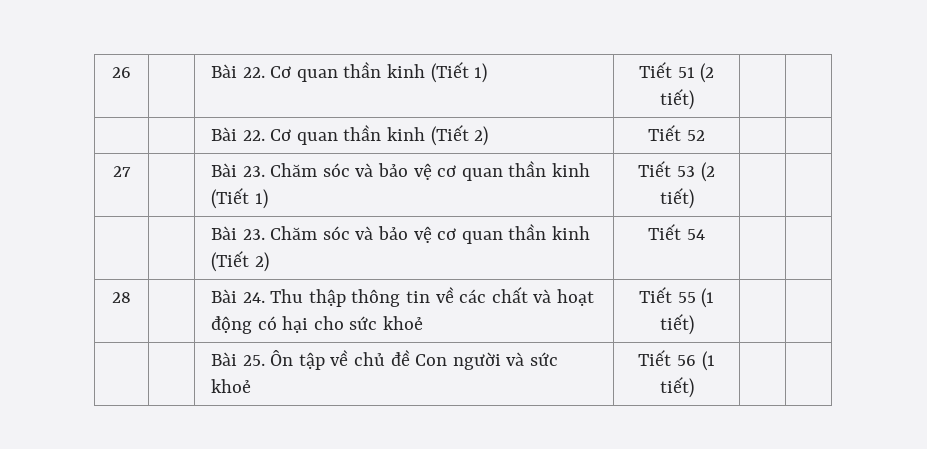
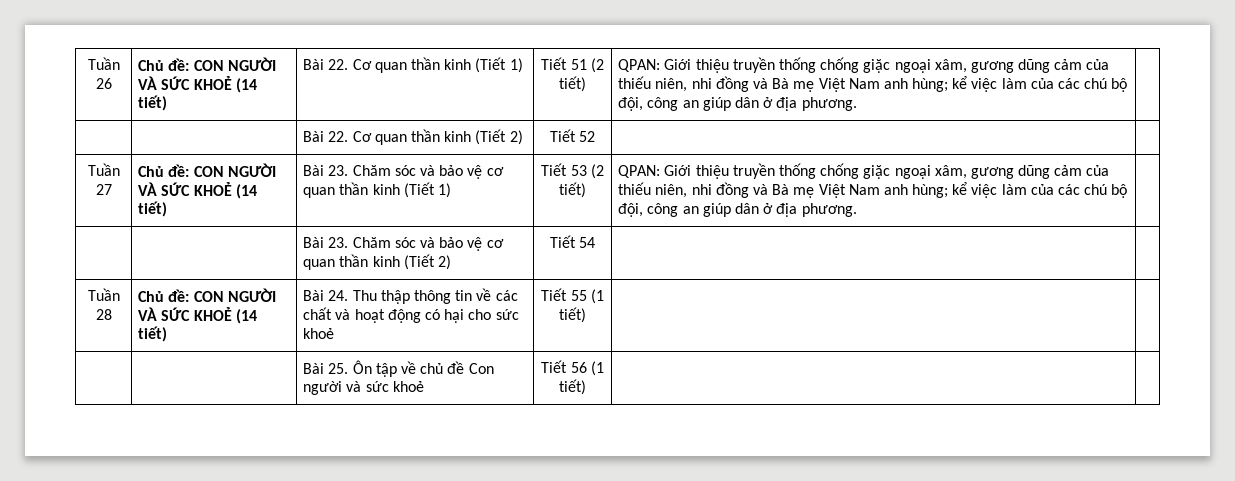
(112, 72) none -> [87,57,120,70] Tuần
(131, 72) none -> [138,57,276,71] [138,76,257,93] [138,95,168,111] Chủ đề: CON NGƯỜI VÀ SỨC KHOẺ (14 tiết)
(694, 99) none -> [618,57,1110,73] [618,76,1128,92] [618,97,857,111] QPAN: Giới thiệu truyền thống chống giặc ngoại xâm, gương dũng cảm của thiếu niên, nhi đồng và Bà mẹ Việt Nam anh hùng; kể việc làm của các chú bộ đội, công an giúp dân ở địa phương.
(705, 135) none -> [87,163,120,176] Tuần
(131, 171) none -> [138,163,276,177] [138,182,257,199] [138,201,168,217] Chủ đề: CON NGƯỜI VÀ SỨC KHOẺ (14 tiết)
(694, 198) none -> [618,163,1110,179] [618,182,1128,198] [618,203,857,217] QPAN: Giới thiệu truyền thống chống giặc ngoại xâm, gương dũng cảm của thiếu niên, nhi đồng và Bà mẹ Việt Nam anh hùng; kể việc làm của các chú bộ đội, công an giúp dân ở địa phương.
(705, 234) none -> [87,288,120,301] Tuần
(131, 297) none -> [138,288,276,302] [138,307,257,324] [138,326,168,342] Chủ đề: CON NGƯỜI VÀ SỨC KHOẺ (14 tiết)

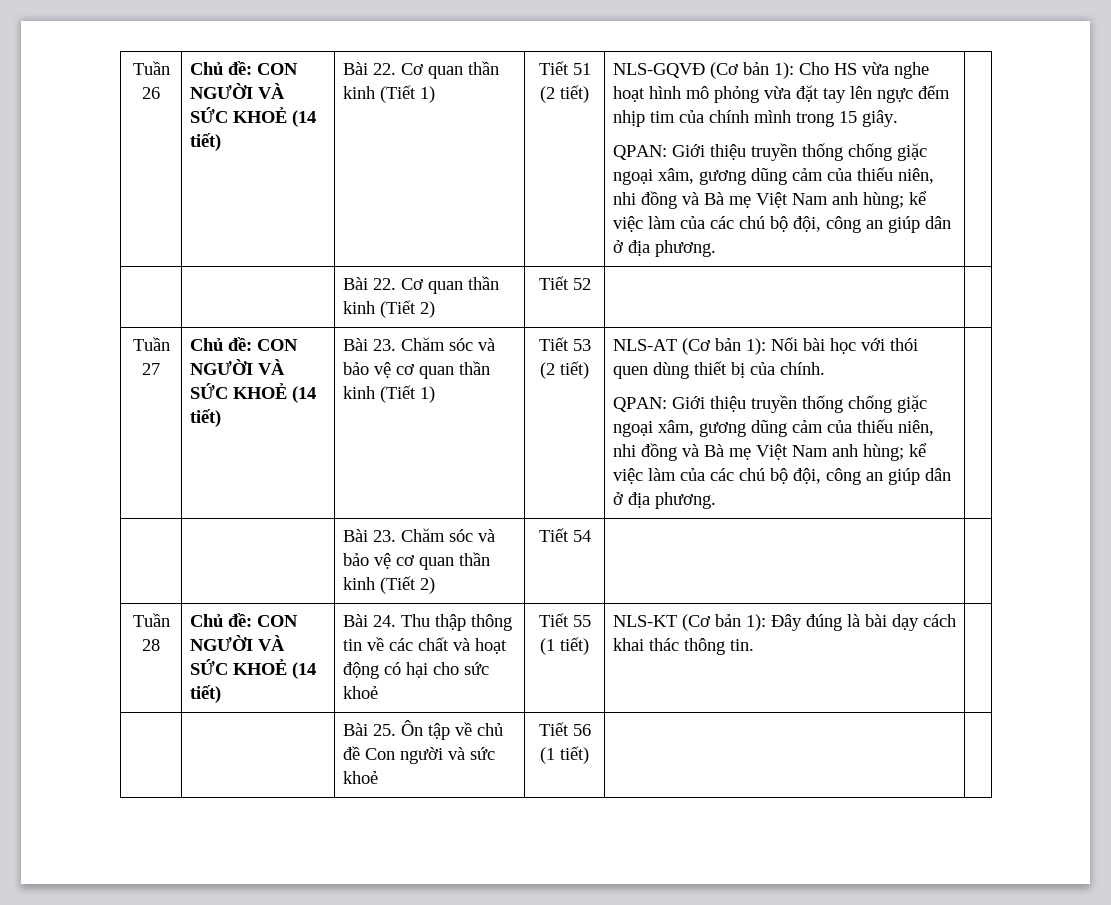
(586, 84) none -> [612,62,929,79] [612,85,950,103] [612,110,898,127] NLS-GQVĐ (Cơ bản 1): Cho HS vừa nghe hoạt hình mô phỏng vừa đặt tay lên ngực đếm nhịp tim của chính mình trong 15 giây. //
(586, 190) none -> [612,337,918,355] [612,361,825,379] NLS-AT (Cơ bản 1): Nối bài học với thói quen dùng thiết bị của chính. //
(586, 315) none -> [612,614,956,631] [612,638,754,655] NLS-KT (Cơ bản 1): Đây đúng là bài dạy cách khai thác thông tin.

